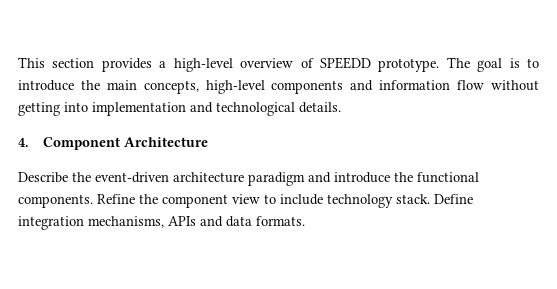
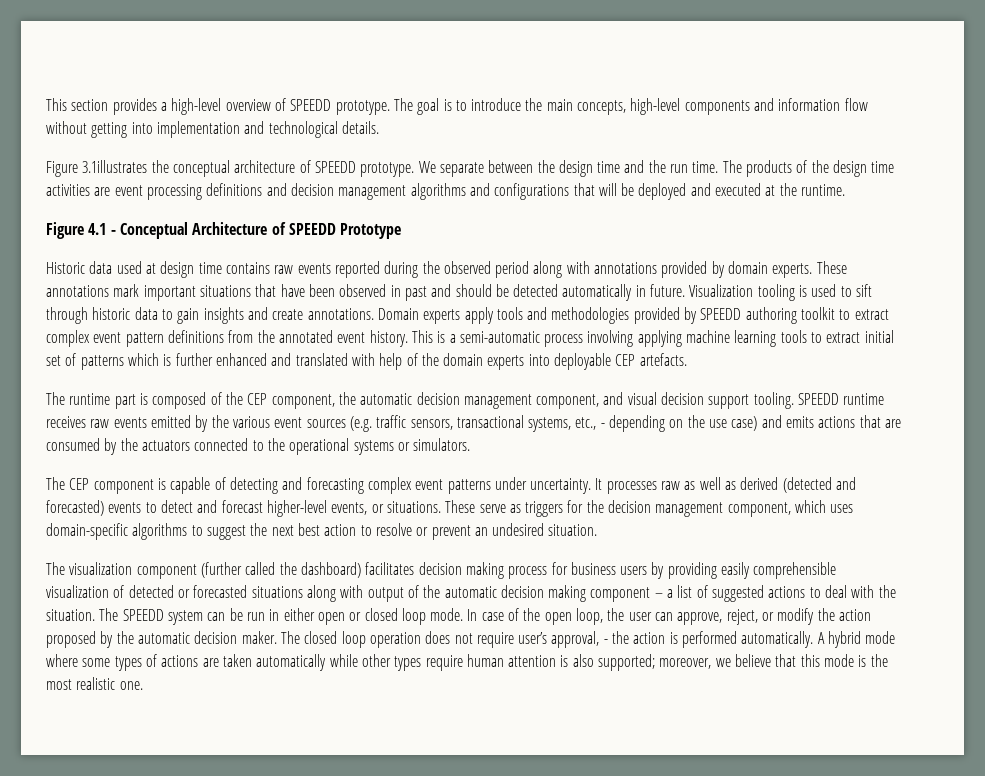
[18,137,209,150] [18,172,479,186] [18,194,473,208] [18,216,305,230] 4. Component Architecture // Describe the event-driven architecture paradigm and introduce the functional components. Refine the component view to include technology stack. Define integration mechanisms, APIs and data formats. -> [46,160,895,177] [46,183,846,200] [46,222,402,239] [46,261,847,278] [46,284,873,301] [46,307,889,324] [46,330,894,347] [46,353,687,370] [46,392,885,409] [46,415,902,432] [46,438,471,455] [46,477,857,494] [46,500,854,517] [46,523,598,540] [46,562,837,579] [46,585,896,602] [46,608,871,625] [46,631,896,648] [46,654,888,671] [46,677,143,690] Figure 3.1illustrates the conceptual architecture of SPEEDD prototype. We separate between the design time and the run time. The products of the design time activities are event processing definitions and decision management algorithms and configurations that will be deployed and executed at the runtime. // Figure 4.1 - Conceptual Architecture of SPEEDD Prototype // Historic data used at design time contains raw events reported during the observed period along with annotations provided by domain experts. These annotations mark important situations that have been observed in past and should be detected automatically in future. Visualization tooling is used to sift through historic data to gain insights and create annotations. Domain experts apply tools and methodologies provided by SPEEDD authoring toolkit to extract complex event pattern definitions from the annotated event history. This is a semi-automatic process involving applying machine learning tools to extract initial set of patterns which is further enhanced and translated with help of the domain experts into deployable CEP artefacts. // The runtime part is composed of the CEP component, the automatic decision management component, and visual decision support tooling. SPEEDD runtime receives raw events emitted by the various event sources (e.g. traffic sensors, transactional systems, etc., - depending on the use case) and emits actions that are consumed by the actuators connected to the operational systems or simulators. // The CEP component is capable of detecting and forecasting complex event patterns under uncertainty. It processes raw as well as derived (detected and forecasted) events to detect and forecast higher-level events, or situations. These serve as triggers for the decision management component, which uses domain-specific algorithms to suggest the next best action to resolve or prevent an undesired situation. // The visualization component (further called the dashboard) facilitates decision making process for business users by providing easily comprehensible visualization of detected or forecasted situations along with output of the automatic decision making component – a list of suggested actions to deal with the situation. The SPEEDD system can be run in either open or closed loop mode. In case of the open loop, the user can approve, reject, or modify the action proposed by the automatic decision maker. The closed loop operation does not require user’s approval, - the action is performed automatically. A hybrid mode where some types of actions are taken automatically while other types require human attention is also supported; moreover, we believe that this mode is the most realistic one.

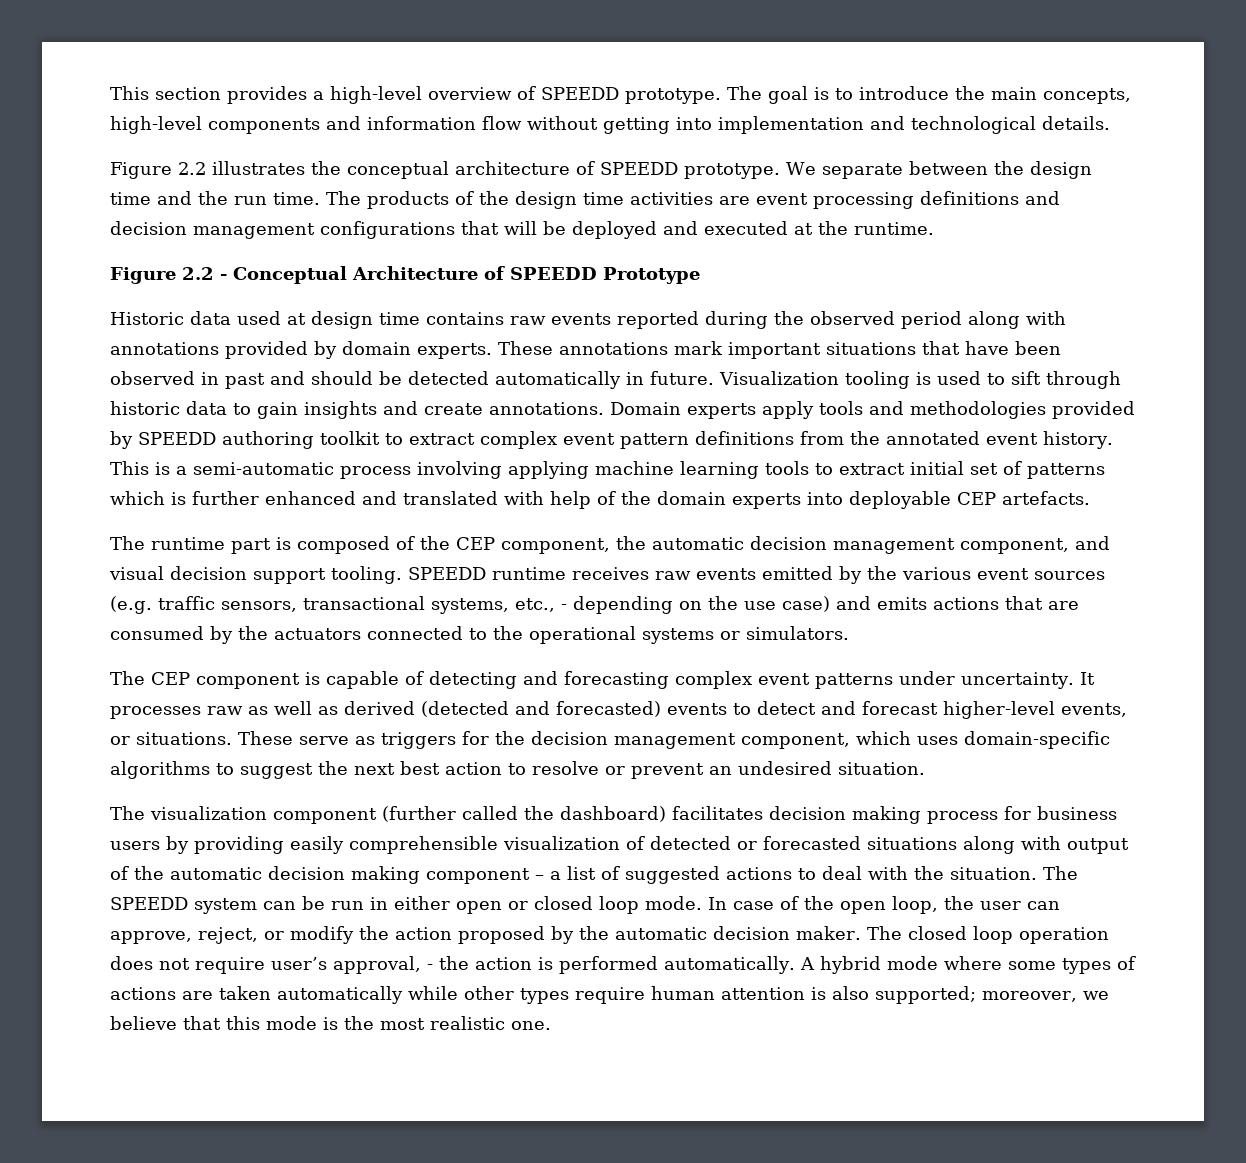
[82,160,148,173] 3.1illustrates -> [178,161,305,175] 2.2 illustrates
[410,183,490,200] algorithms and -> (315, 231) none
[88,223,107,235] 4.1 -> [182,267,214,280] 2.2

